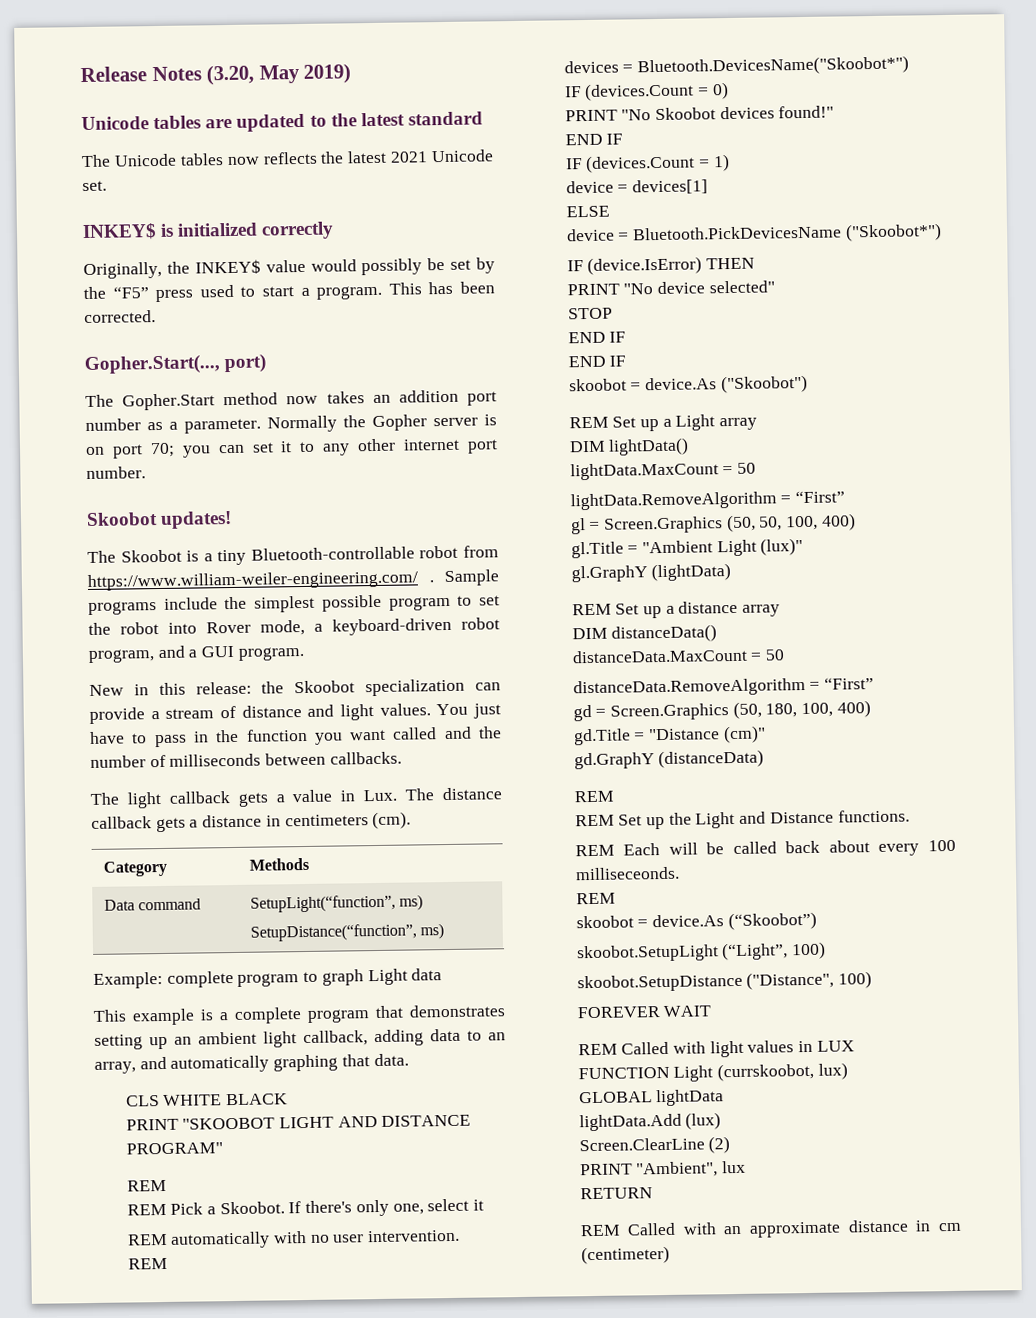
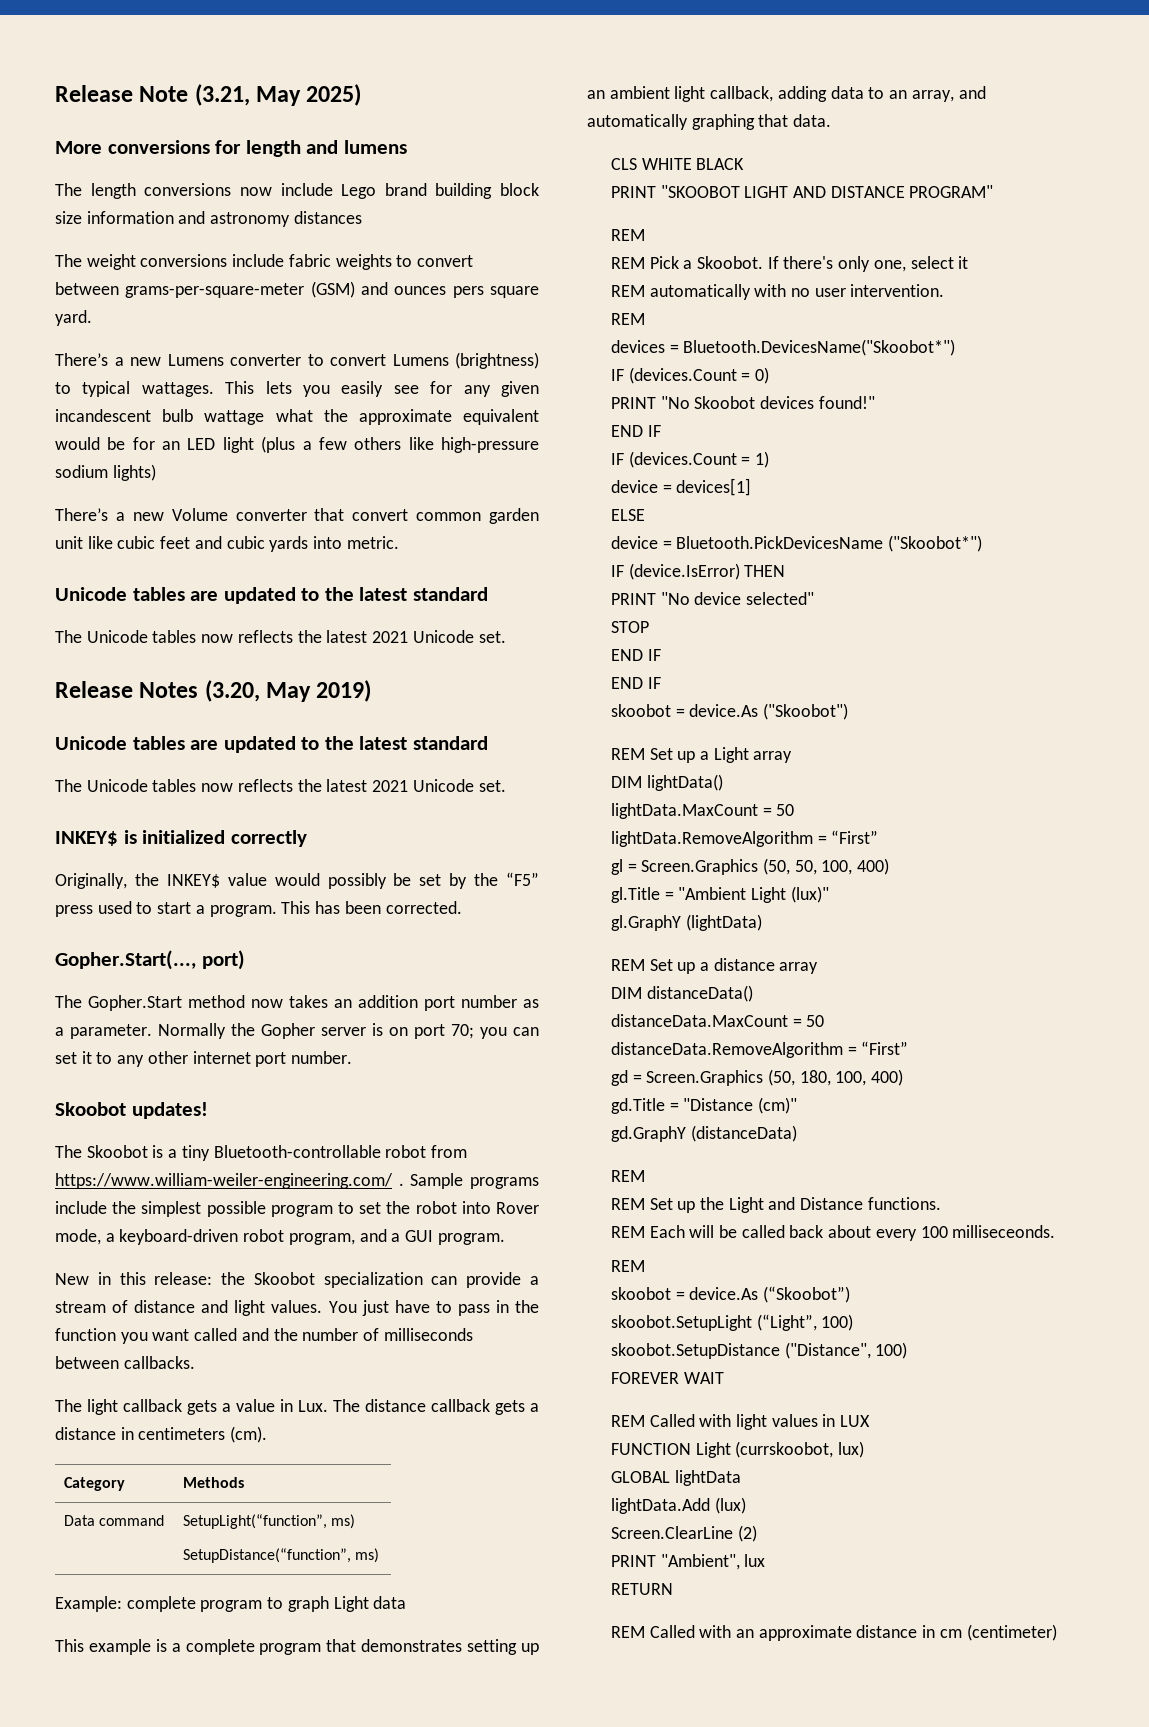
[80,66,147,83] Release -> [55,84,362,106] [55,140,407,157] [55,183,539,199] [55,211,362,227] [55,254,474,270] [55,281,539,298] [55,310,92,326] [55,352,539,369] [55,381,539,397] [55,409,540,425] [55,436,539,453] [55,464,156,481] [55,508,539,524] [55,536,399,552] [55,587,488,604] [55,630,506,643] [55,681,133,698] Release Note (3.21, May 2025) // More conversions for length and lumens // The length conversions now include Lego brand building block size information and astronomy distances // The weight conversions include fabric weights to convert between grams-per-square-meter (GSM) and ounces pers square yard. // There’s a new Lumens converter to convert Lumens (brightness) to typical wattages. This lets you easily see for any given incandescent bulb wattage what the approximate equivalent would be for an LED light (plus a few others like high-pressure sodium lights) // There’s a new Volume converter that convert common garden unit like cubic feet and cubic yards into metric. // Unicode tables are updated to the latest standard // The Unicode tables now reflects the latest 2021 Unicode set. // Release

